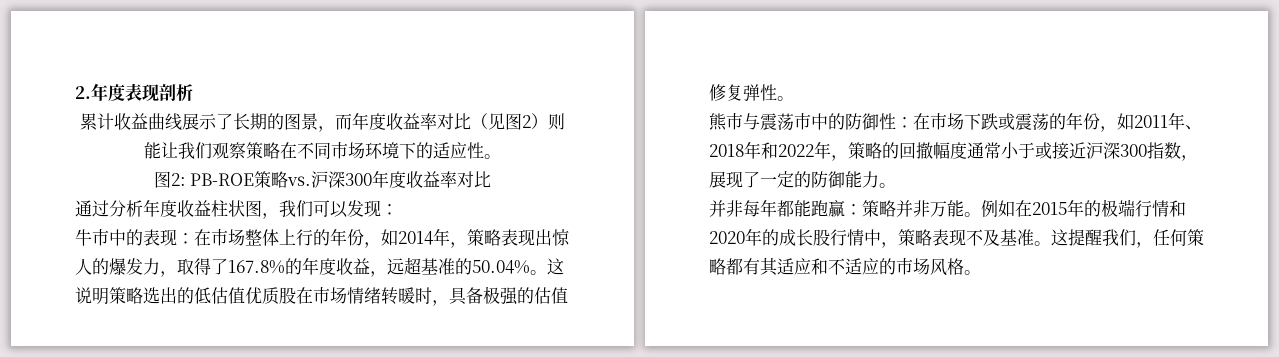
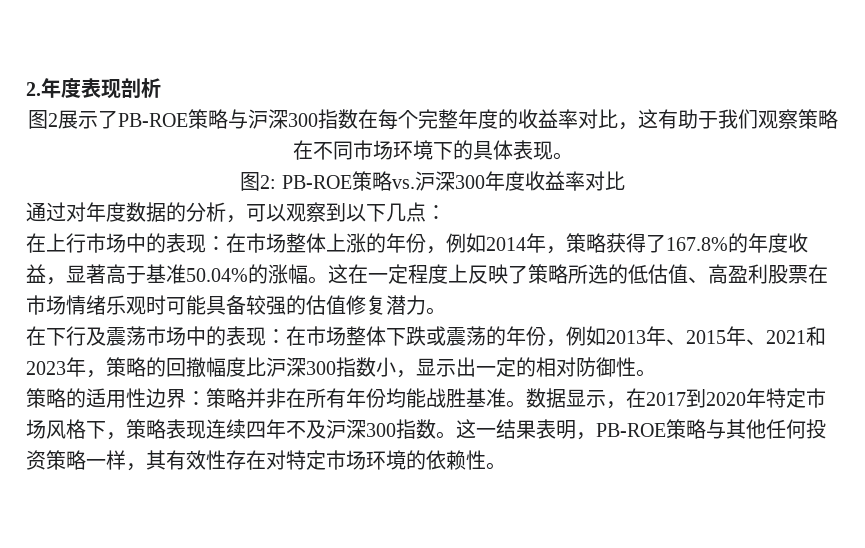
[80,112,565,132] [144,142,178,159] 累计收益曲线展示了长期的图景，而年度收益率对比（见图2）则能让 -> [27,109,718,130] 图2展示了PB-ROE策略与沪深300指数在每个完整年度的收益率对比，这有助于
[433,142,484,159] 适应性 -> [472,140,553,160] 具体表现
[109,199,398,219] [75,229,109,246] 分析年度收益柱状图，我们可以发现： // 牛市 -> [66,202,446,223] [26,233,126,253] 对年度数据的分析，可以观察到以下几点： // 在上行市场
[296,228,381,248] 行的年份， -> [346,233,466,254] 涨的年份，例
[501,229,570,246] [75,258,194,277] 表现出惊人的爆发力，取 -> [606,233,626,253] 获
[387,257,564,275] [75,286,500,306] 远超基准的50.04%。这说明策略选出的低估值优质股在市场情绪转暖时，具备极 -> [66,264,828,284] [26,295,266,315] 显著高于基准50.04%的涨幅。这在一定程度上反映了策略所选的低估值、高盈利股票在市场情绪乐观时可能具备较
[743,84,794,101] [709,113,964,131] 弹性。 // 熊市与震荡市中的防御性：在市场 -> [386,295,446,315] [26,326,386,346] 潜力。 // 在下行及震荡市场中的表现：在市场整体
[1117,112,1202,130] [709,141,814,159] 如2011年、2018年和2022 -> [566,326,826,346] [26,361,66,375] 例如2013年、2015年、2021和2023
[967,142,1198,161] [709,171,896,188] [709,199,1186,217] [709,228,1204,248] [709,257,964,276] 通常小于或接近沪深300指数，展现了一定的防御能力。 // 并非每年都能跑赢：策略并非万能。例如在2015年的极端行情和2020年的成长股行情中，策略表现不及基准。这提醒我们，任何策略都有其适应和不适应的市场风格 -> [246,357,656,378] [26,388,826,409] [26,419,826,440] [26,450,486,471] 比沪深300指数小，显示出一定的相对防御性。 // 策略的适用性边界：策略并非在所有年份均能战胜基准。数据显示，在2017到2020年特定市场风格下，策略表现连续四年不及沪深300指数。这一结果表明，PB-ROE策略与其他任何投资策略一样，其有效性存在对特定市场环境的依赖性

